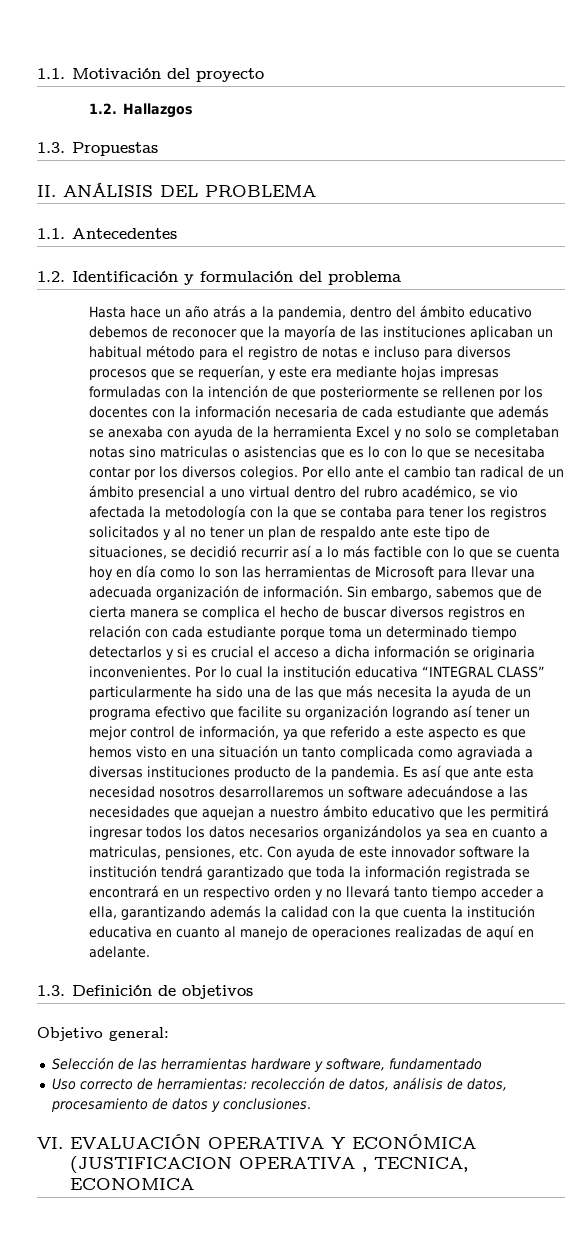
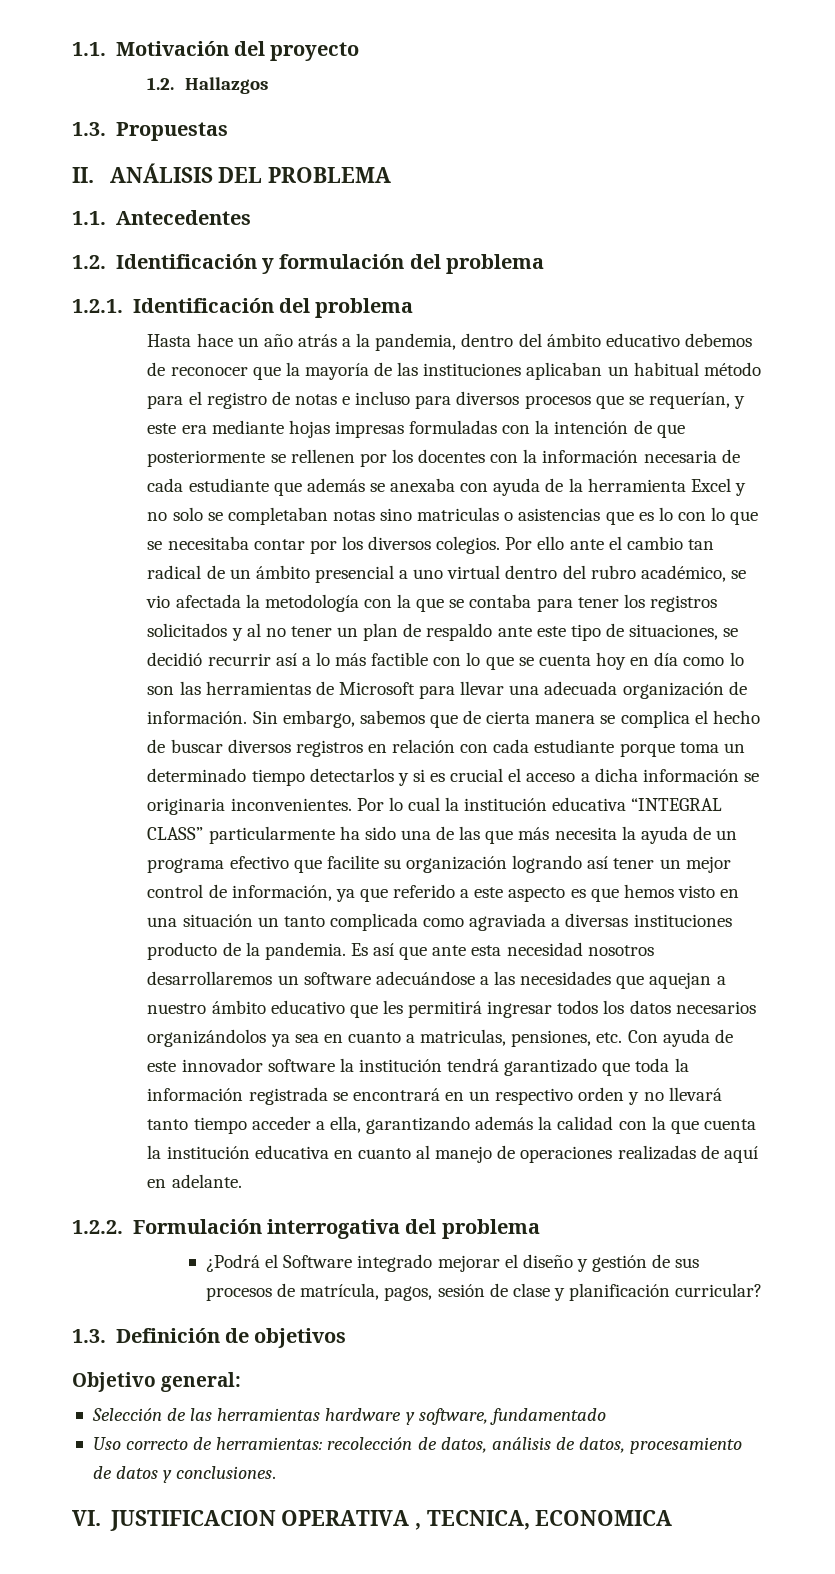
(401, 278) none -> [72,298,414,318] // 1.2.1. Identificación del problema
(150, 952) none -> [72,1219,540,1239] [206,1254,700,1272] [206,1283,763,1301] // 1.2.2. Formulación interrogativa del problema // ¿Podrá el Software integrado mejorar el diseño y gestión de sus procesos de matrícula, pagos, sesión de clase y planificación curricular?
[69,1134,476,1149] [69,1156,232,1173] EVALUACIÓN OPERATIVA Y ECONÓMICA (JUSTIFICACION -> [109,1510,276,1531] JUSTIFICACION

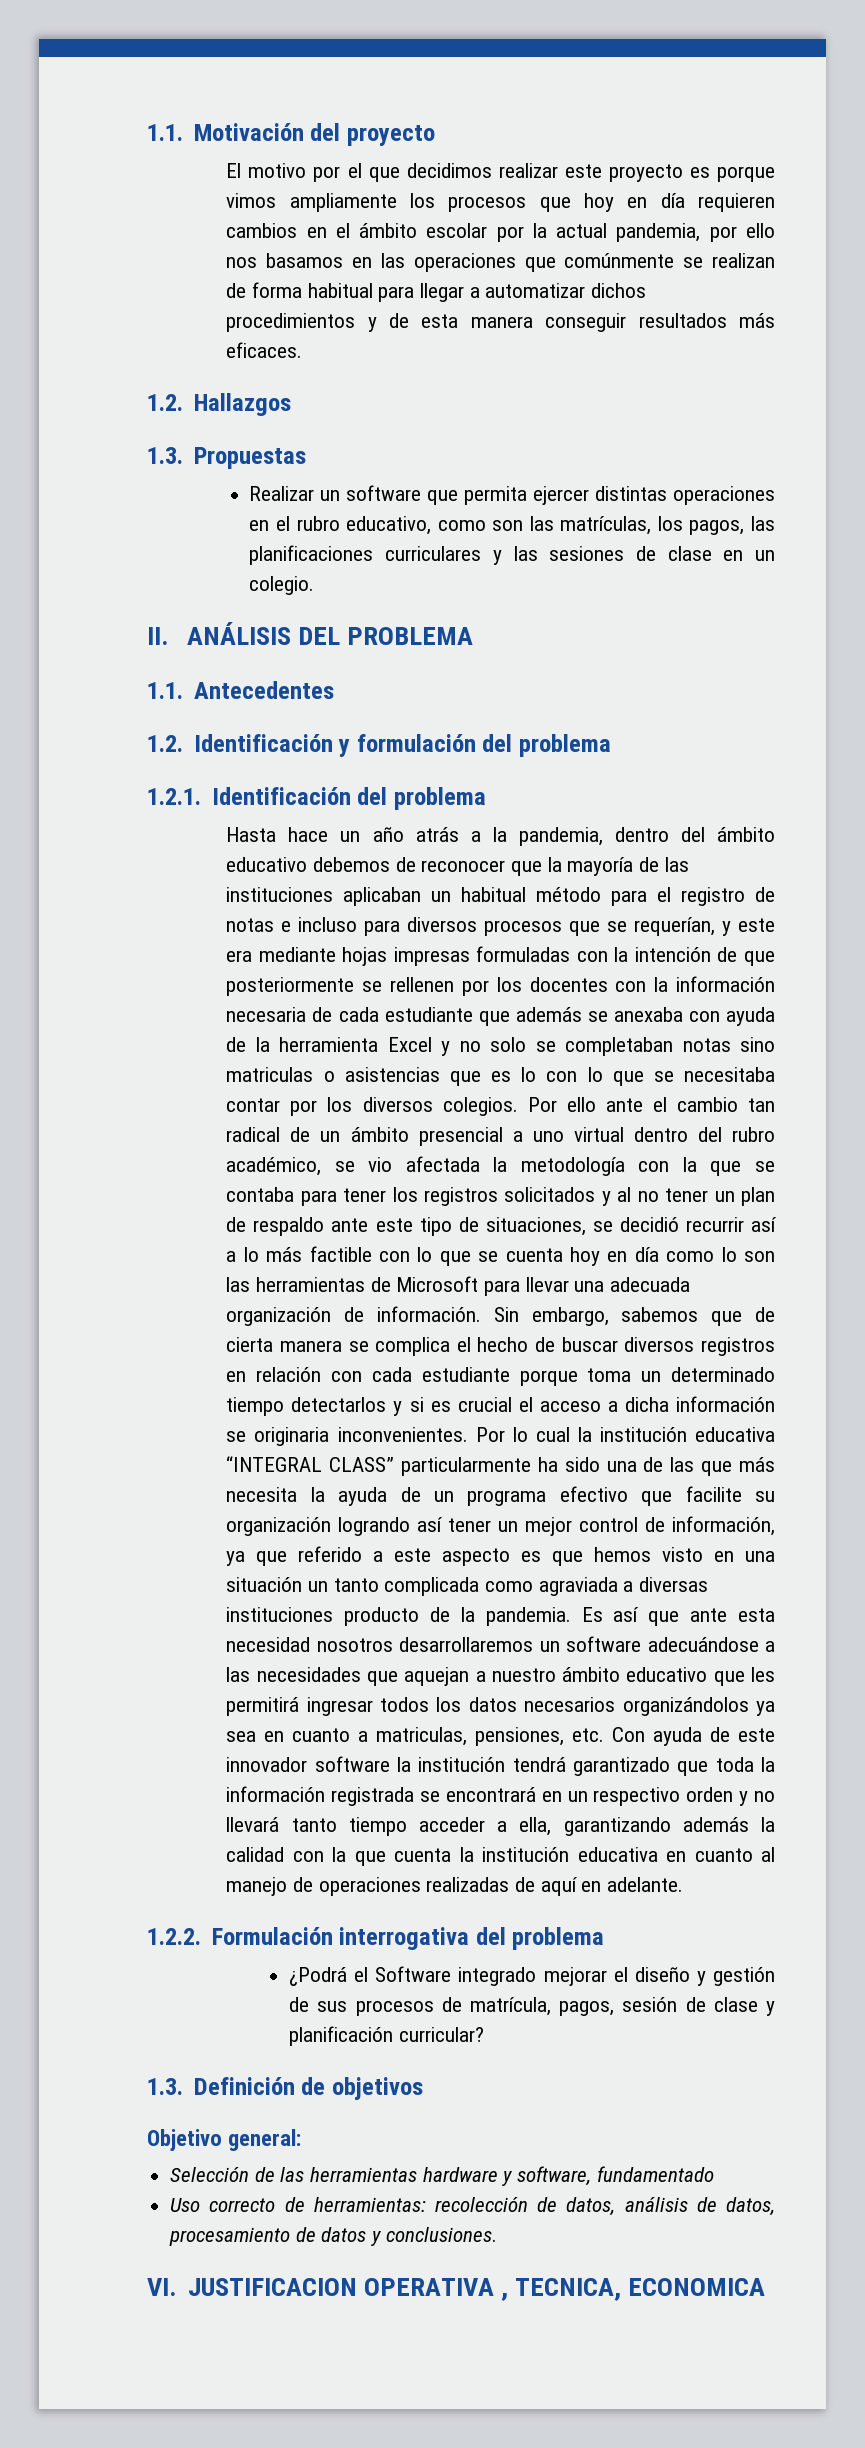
[147,77,269,94] [72,122,228,141] 1.2. Hallazgos // 1.3. Propuestas -> [226,163,775,182] [226,193,775,212] [226,223,775,242] [226,253,775,272] [226,282,647,302] [226,313,775,332] [226,342,303,358] [147,393,291,416] [147,447,306,469] [249,485,775,505] [249,516,775,535] [249,545,775,565] [249,576,315,595] El motivo por el que decidimos realizar este proyecto es porque vimos ampliamente los procesos que hoy en día requieren cambios en el ámbito escolar por la actual pandemia, por ello nos basamos en las operaciones que comúnmente se realizan de forma habitual para llegar a automatizar dichos procedimientos y de esta manera conseguir resultados más eficaces. // 1.2. Hallazgos // 1.3. Propuestas // Realizar un software que permita ejercer distintas operaciones en el rubro educativo, como son las matrículas, los pagos, las planificaciones curriculares y las sesiones de clase en un colegio.

